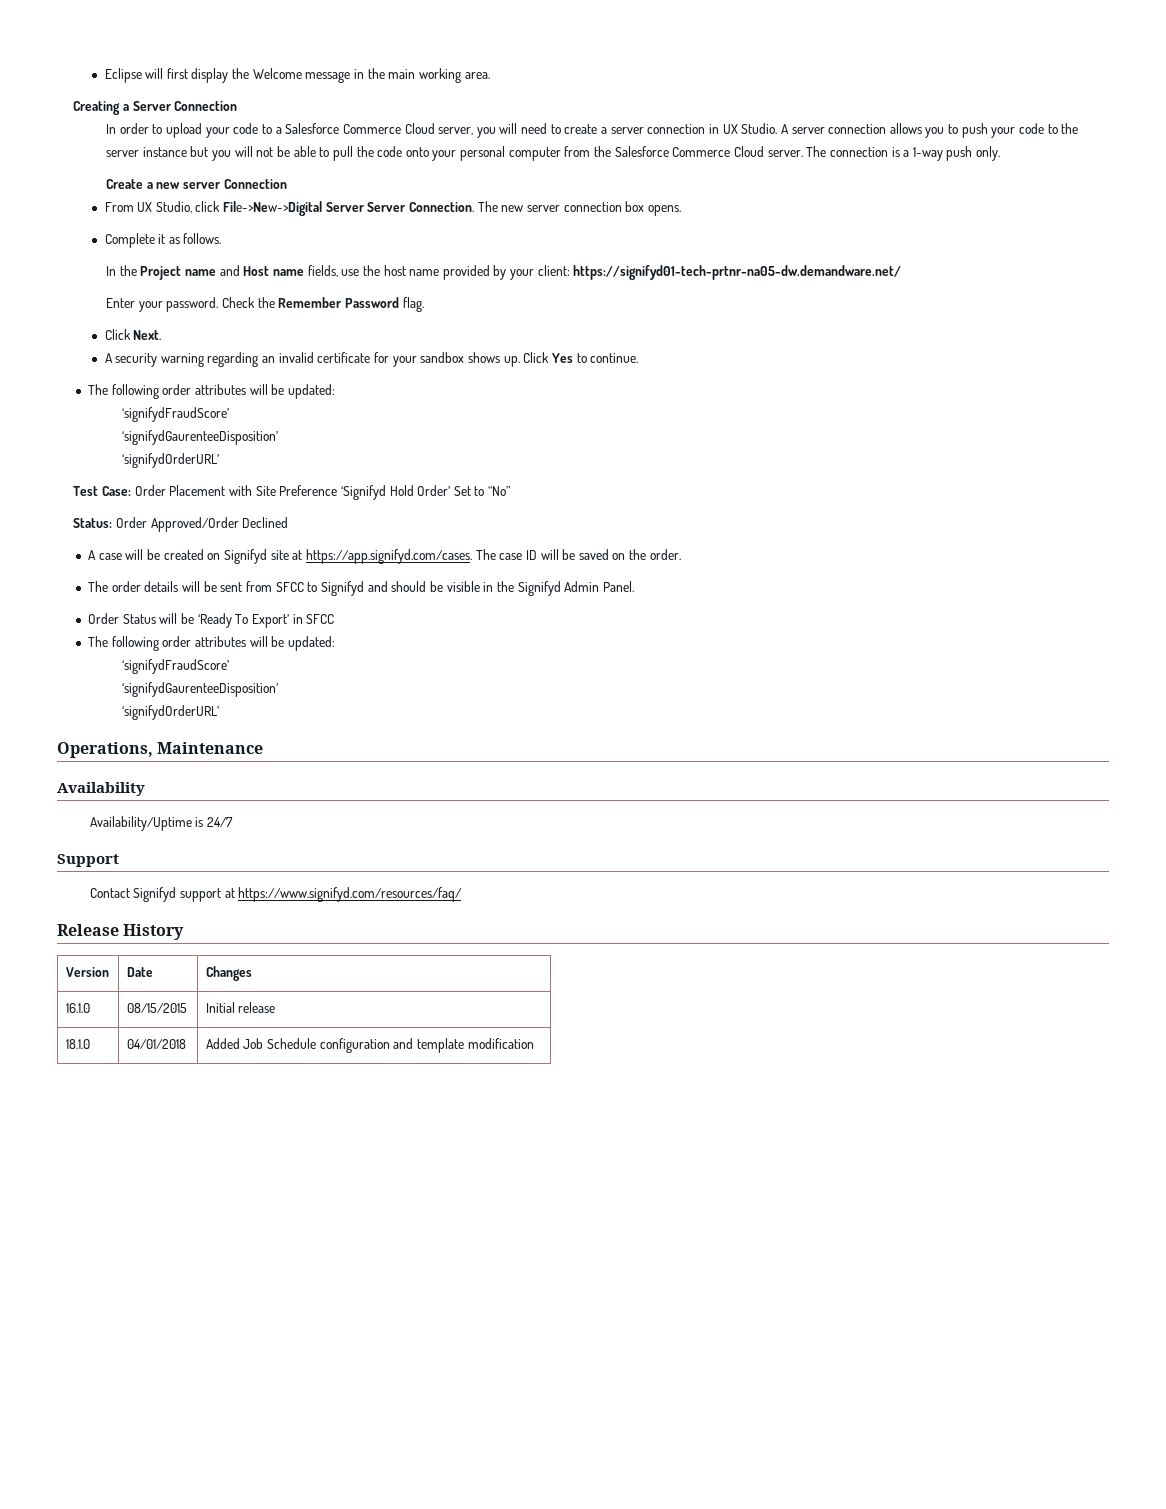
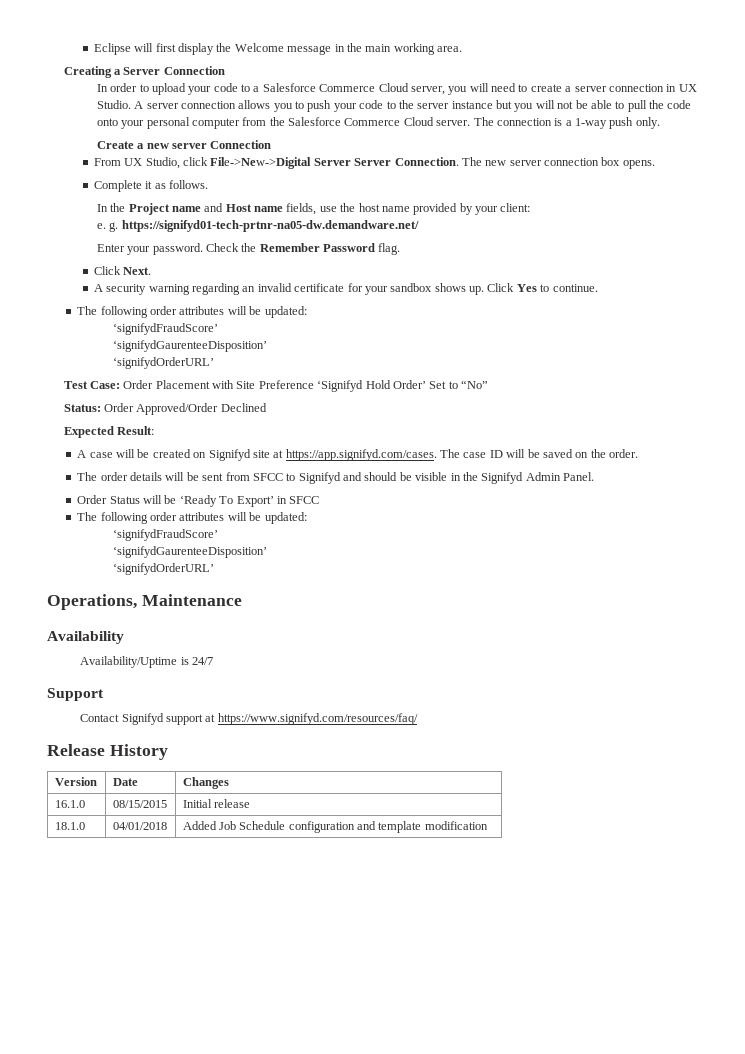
(570, 270) none -> [96,222,119,232] // e. g.
(289, 522) none -> [63,426,154,438] // Expected Result:

